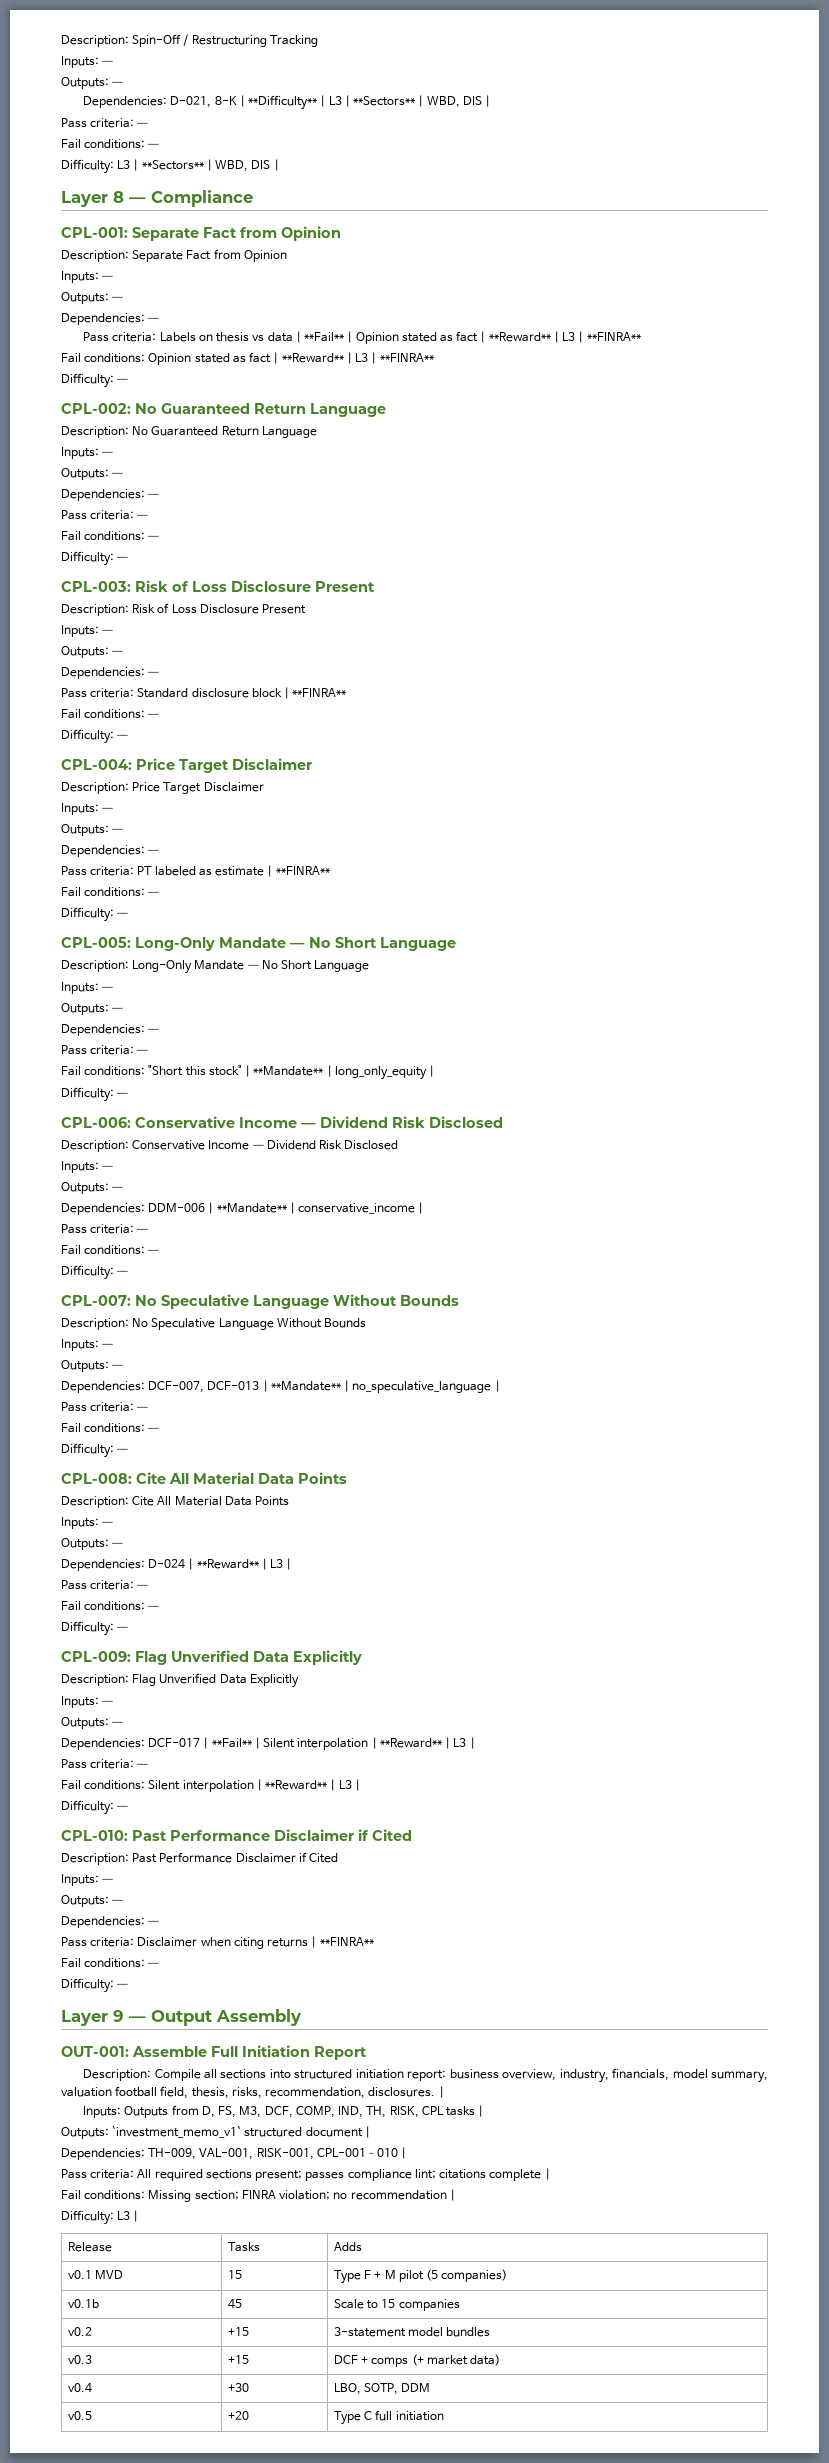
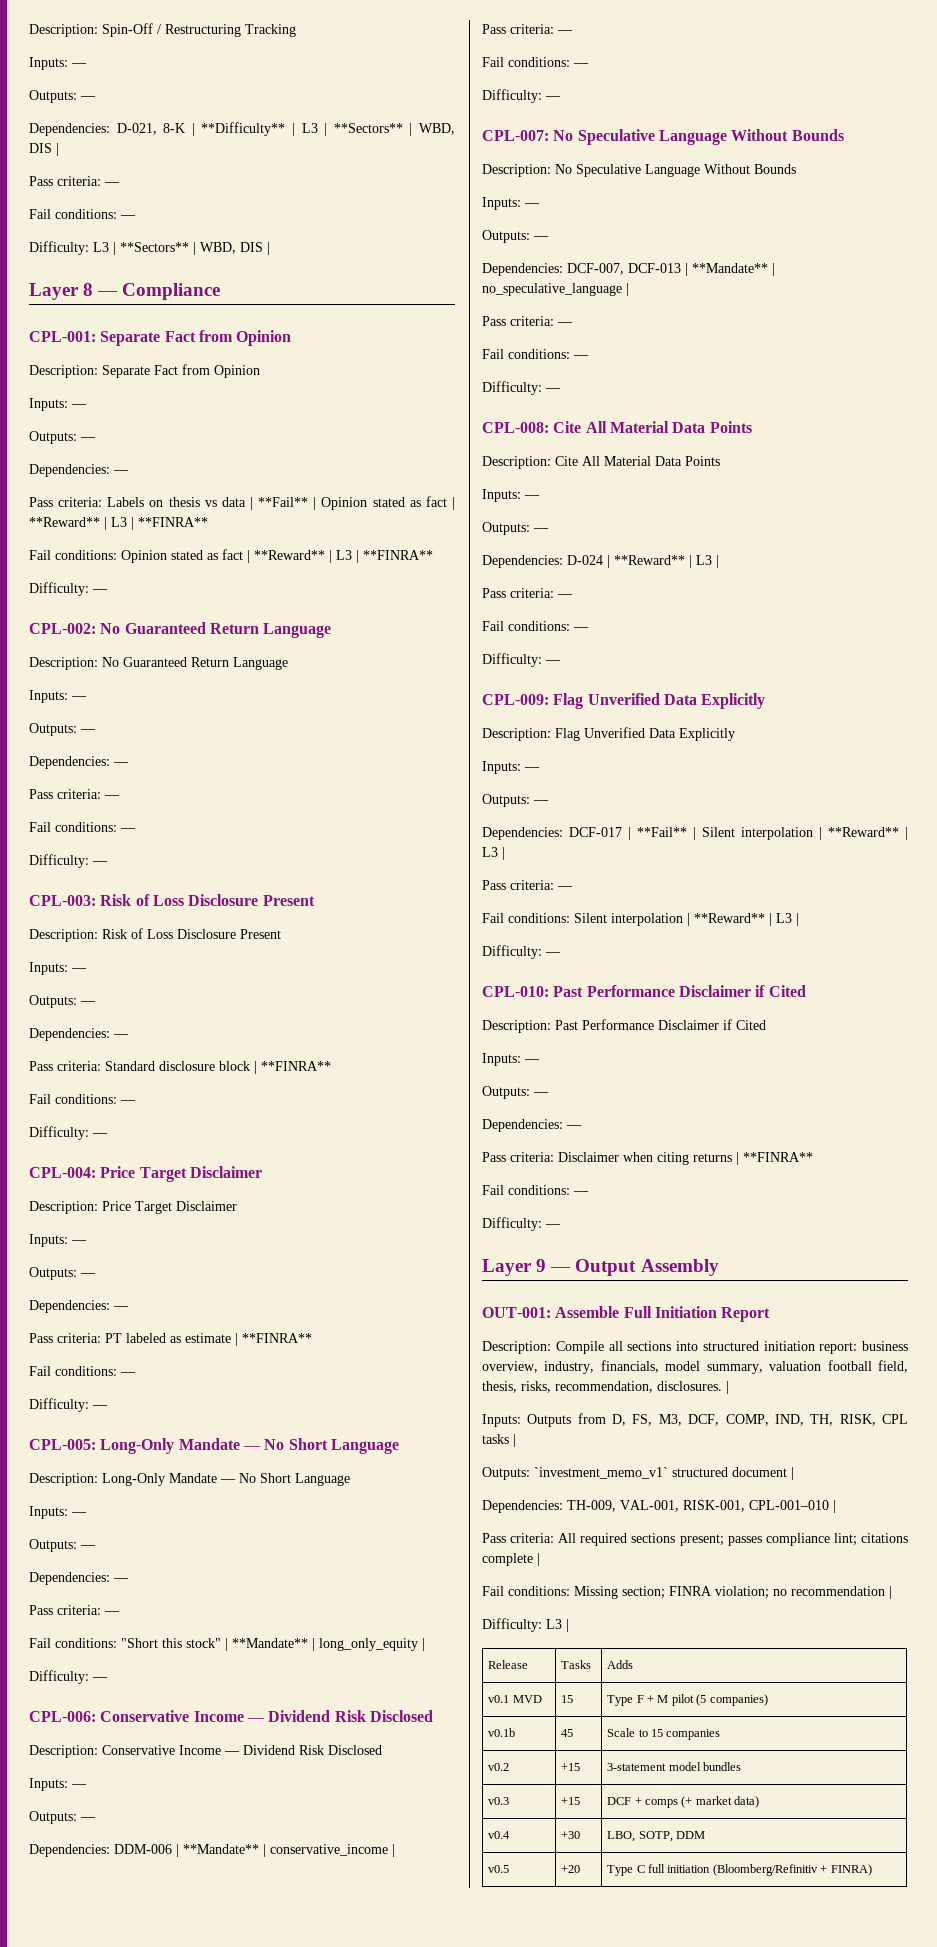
(444, 2416) none -> [712,1864,872,1876] (Bloomberg/Refinitiv + FINRA)

